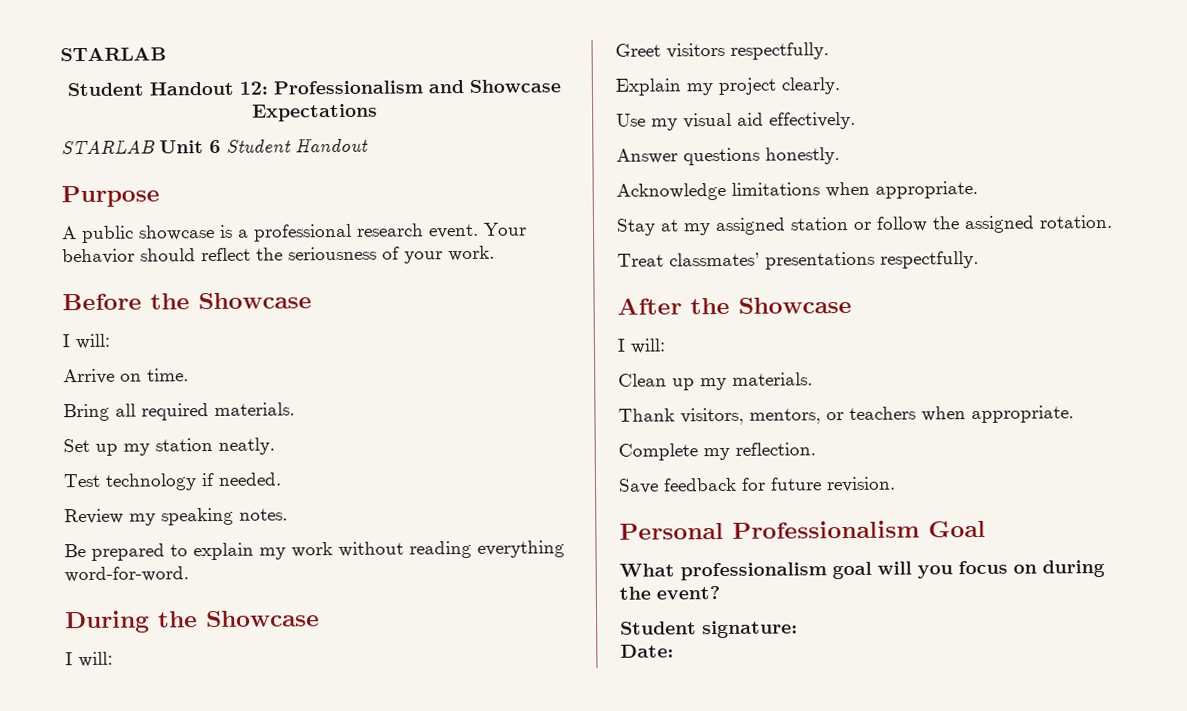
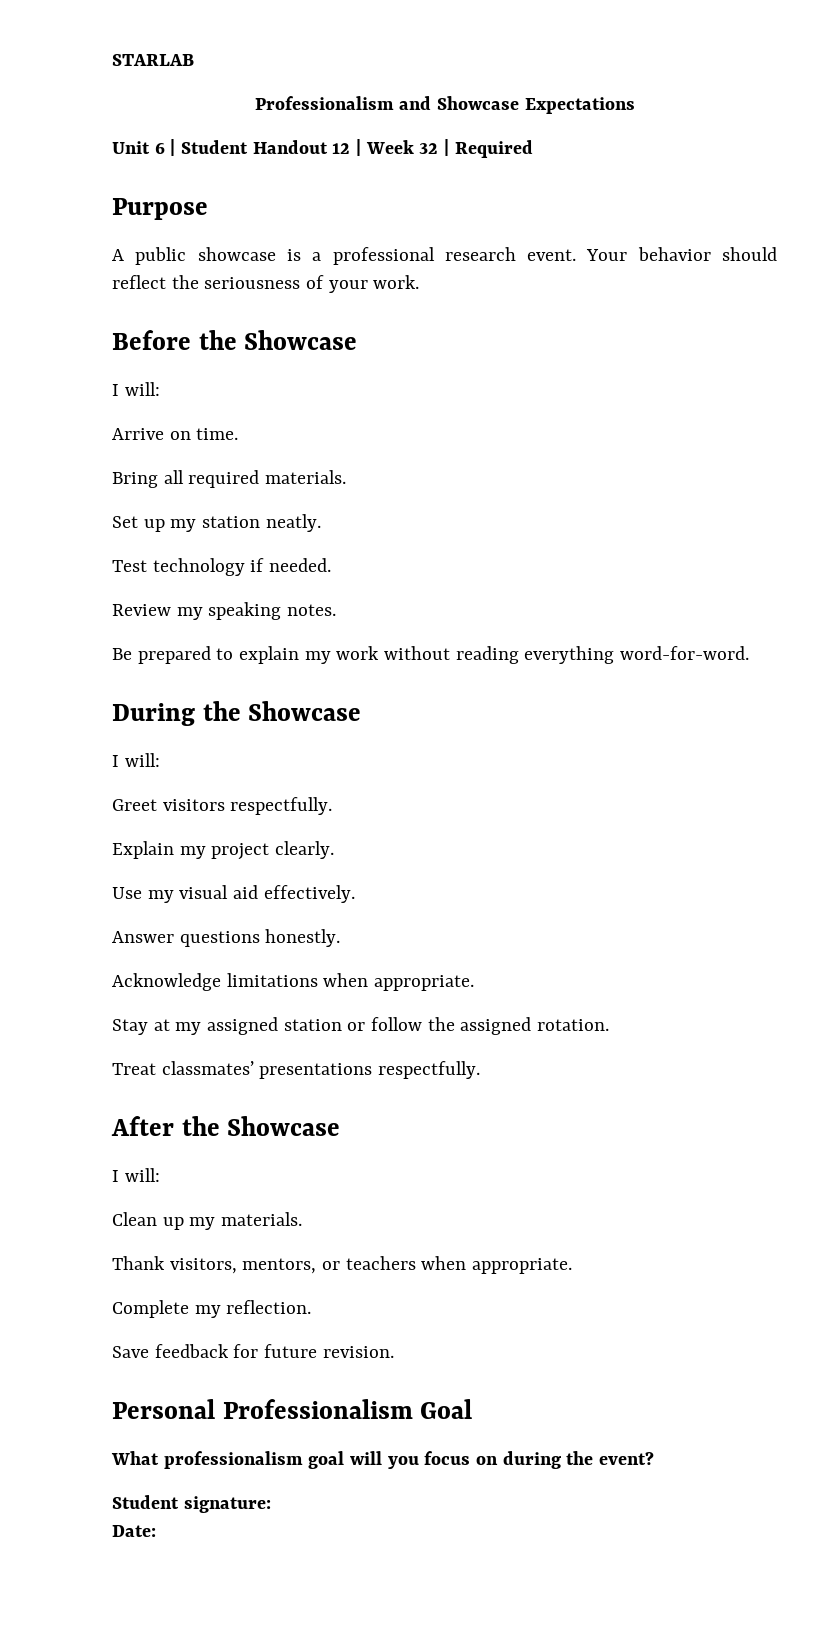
[66,81,268,97] Student Handout 12: -> (194, 60) none
[61,139,155,156] STARLAB -> (635, 105) none
[226,137,369,153] Student Handout -> [170,139,533,158] | Student Handout 12 | Week 32 | Required

